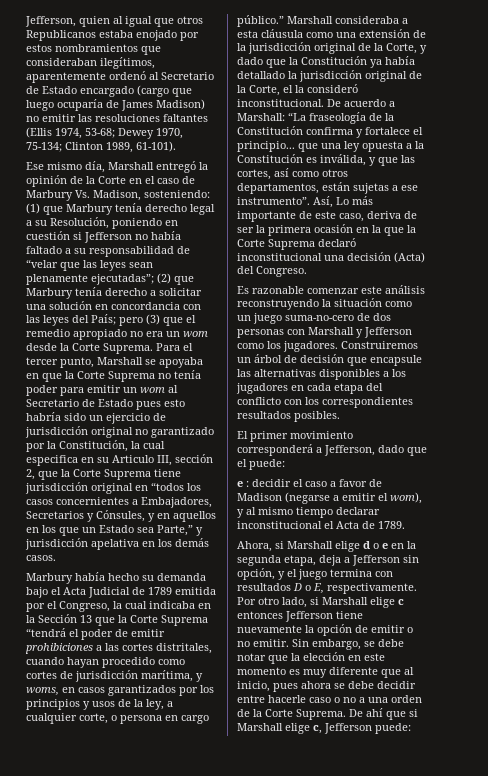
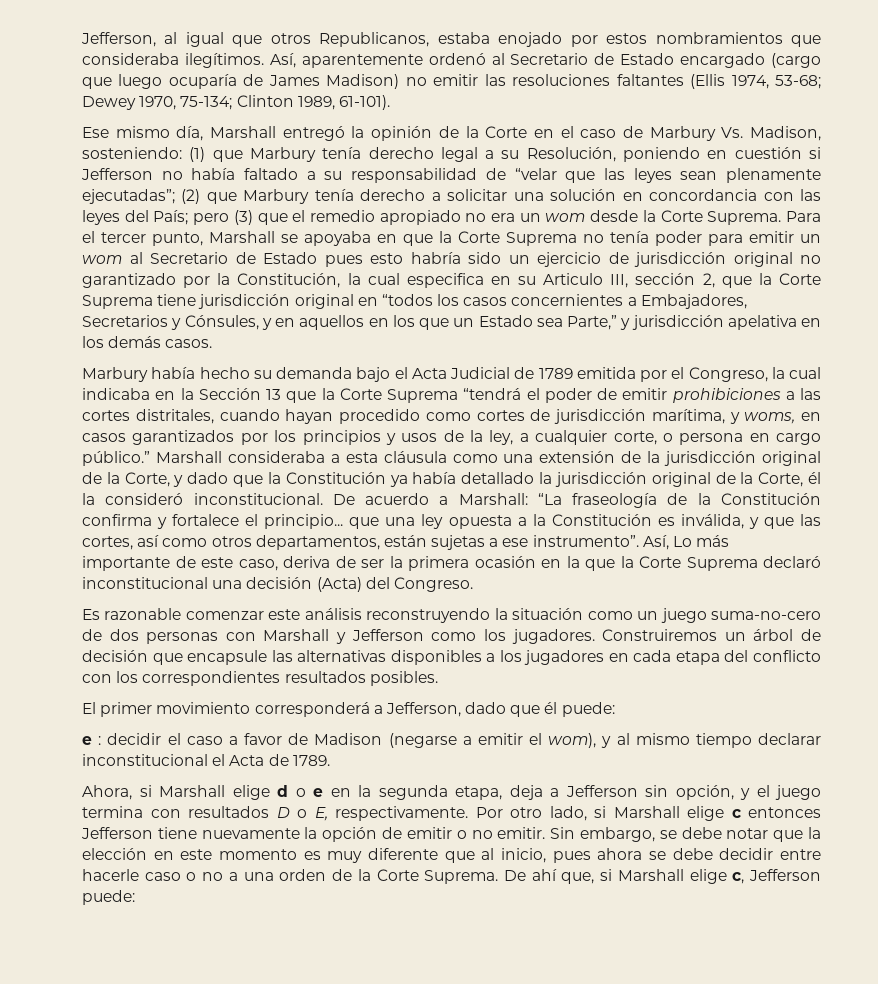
[25,16,110,27] Jefferson, quien -> [81,32,156,47] Jefferson,
[26,30,96,41] Republicanos -> [319,32,430,47] Republicanos,
[26,57,155,69] consideraban ilegítimos, -> [82,53,296,68] consideraba ilegítimos. Así,
[283,85,293,93] el -> [808,472,822,484] él
[237,459,247,467] el -> [544,702,558,714] él
[386,711,406,720] que -> [561,872,595,884] que,

